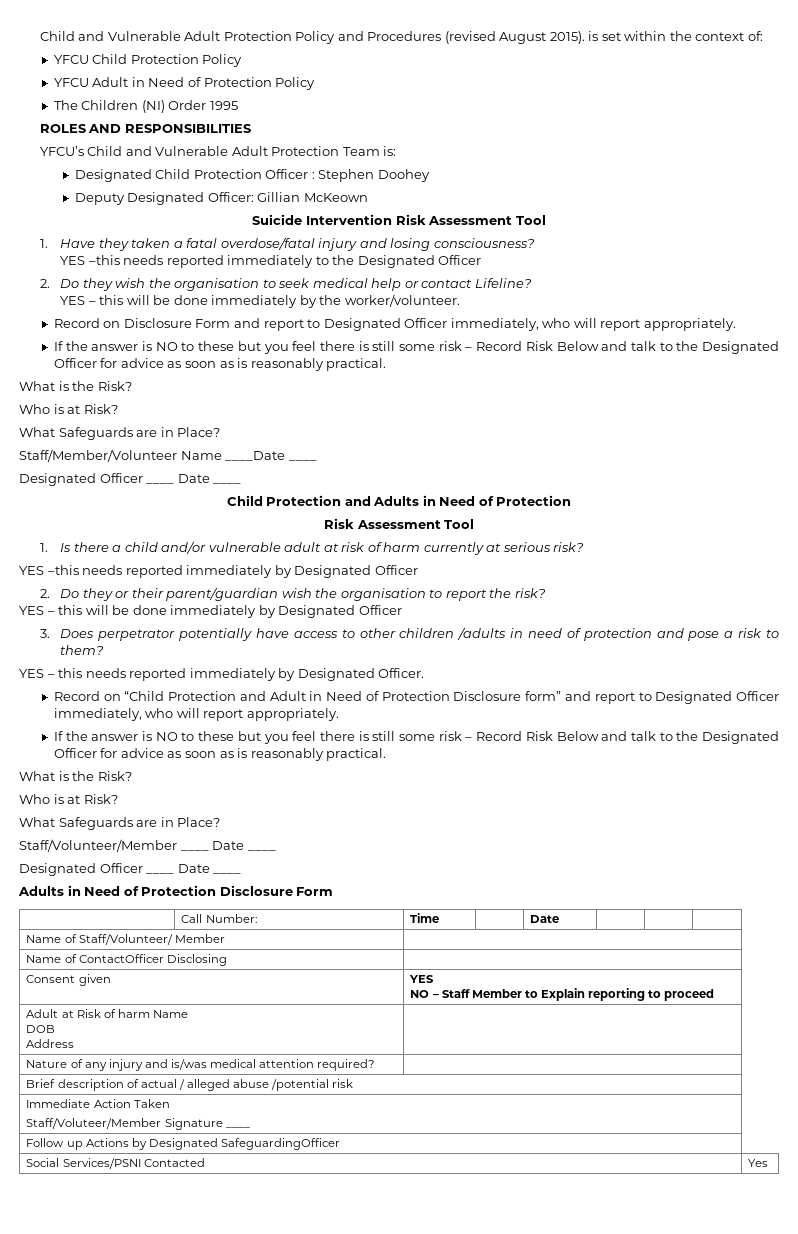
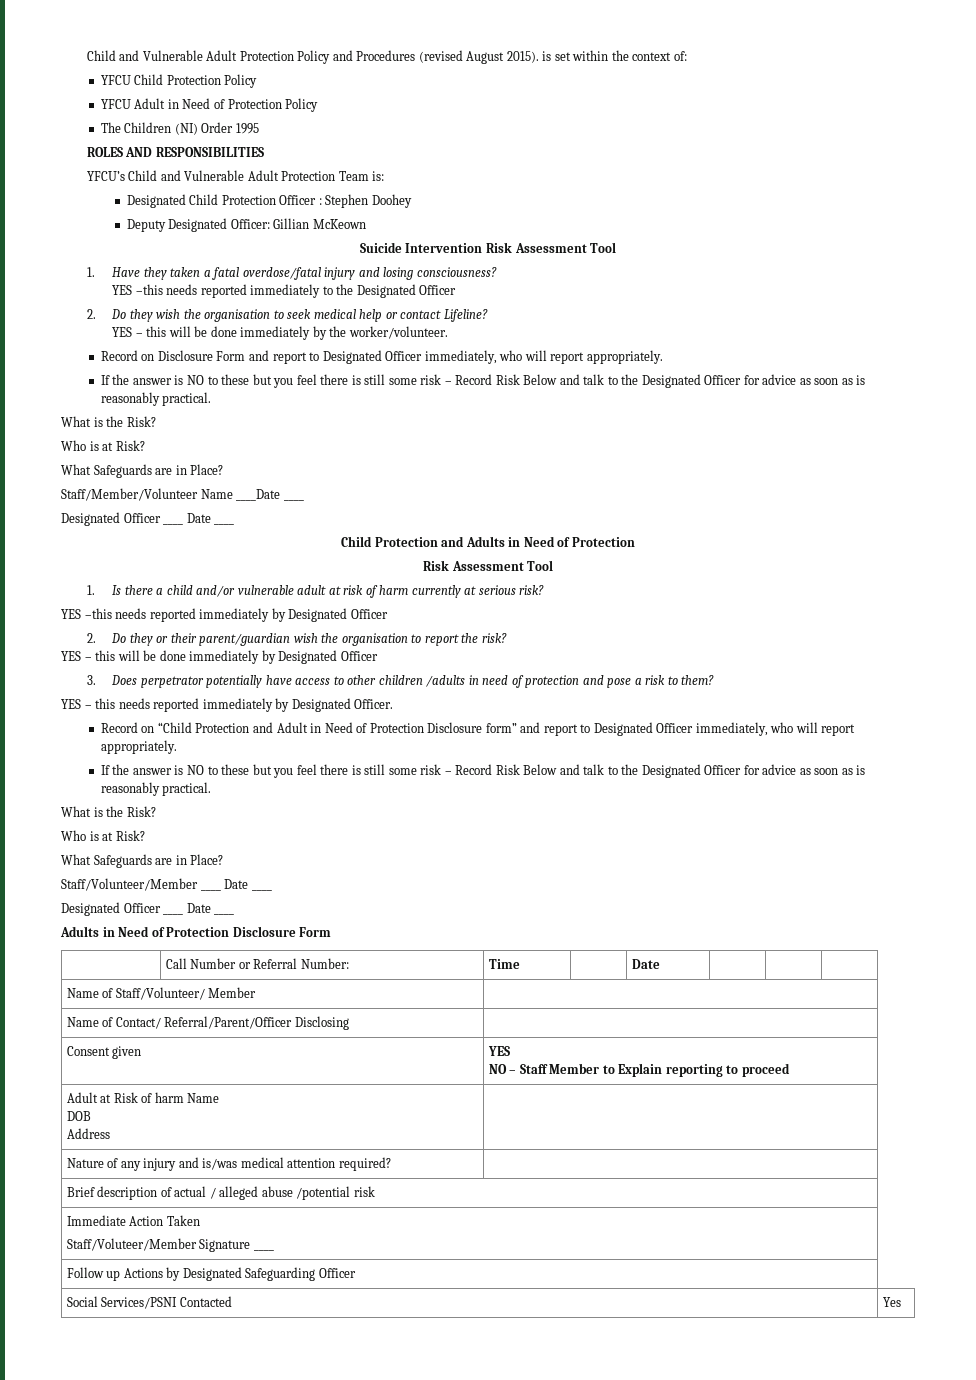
(203, 918) none -> [190,958,298,969] Number or Referral
[78,954,164,963] ContactOfficer -> [115,1016,293,1029] Contact/ Referral/Parent/Officer
[220,1138,340,1150] SafeguardingOfficer -> [245,1267,356,1281] Safeguarding Officer

